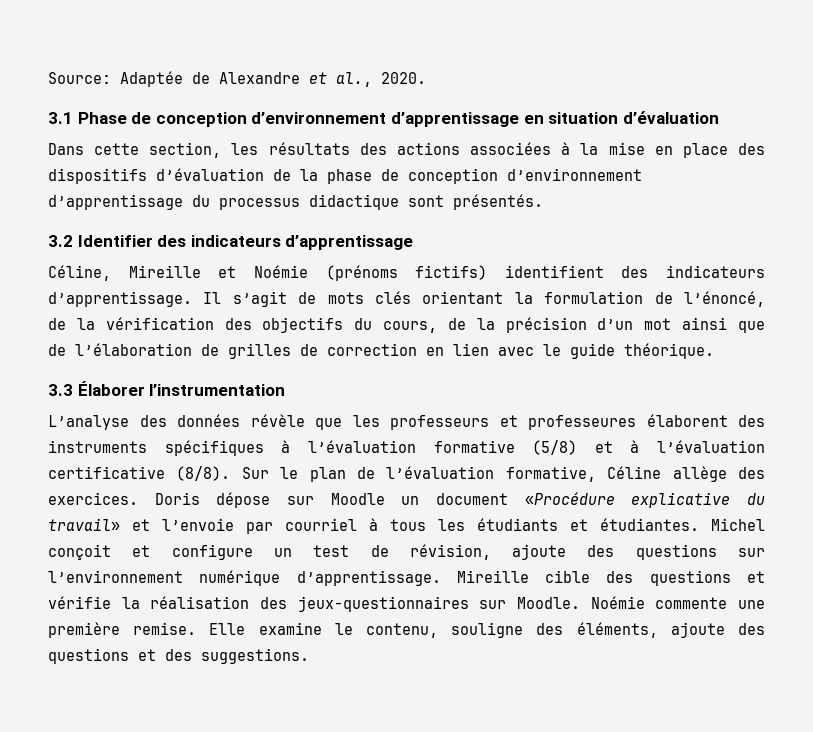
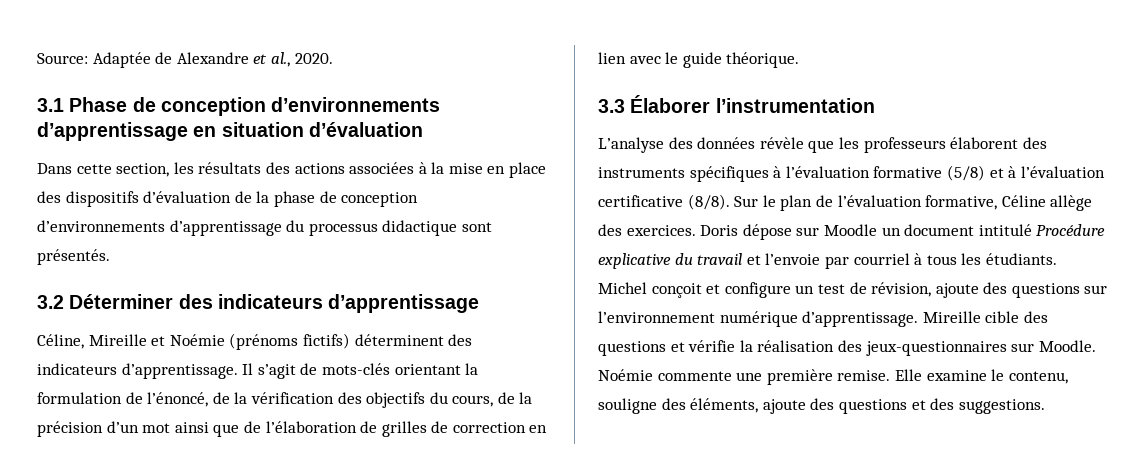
[251,112,387,124] d’environnement -> [271,97,441,112] d’environnements
[507,168,642,181] d’environnement -> [37,220,165,232] d’environnements
[77,235,153,247] Identifier -> [69,294,174,309] Déterminer
[504,265,604,278] identifient -> [354,334,444,346] déterminent
[327,291,411,304] mots clés -> [321,363,390,375] mots-clés
[499,415,636,430] et professeures -> (946, 145) none
[524,492,615,505] «Procédure -> [978,224,1106,236] intitulé Procédure
[48,518,120,531] travail» -> [697,253,743,265] travail
[477,518,699,531] étudiants et étudiantes. -> [985,253,1057,265] étudiants.

